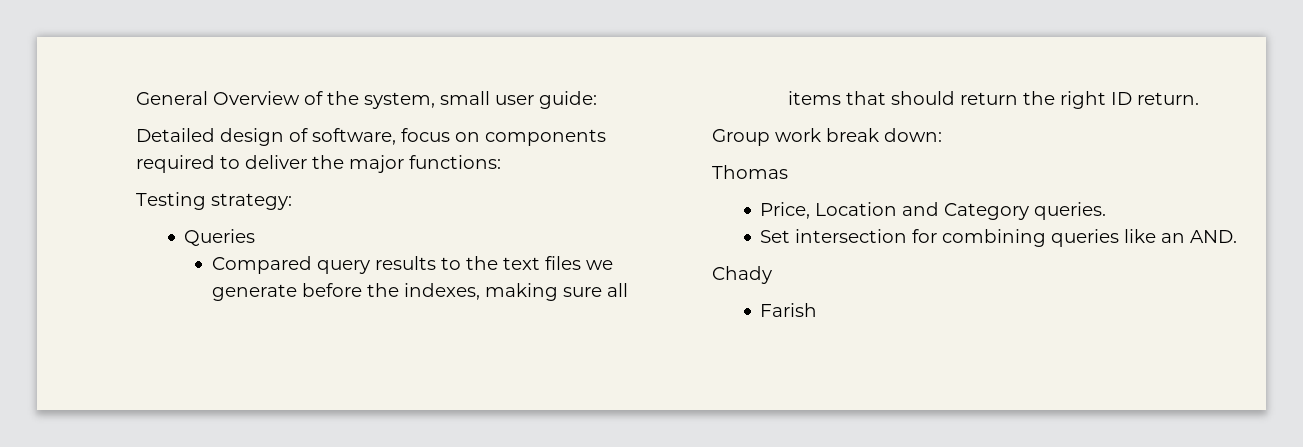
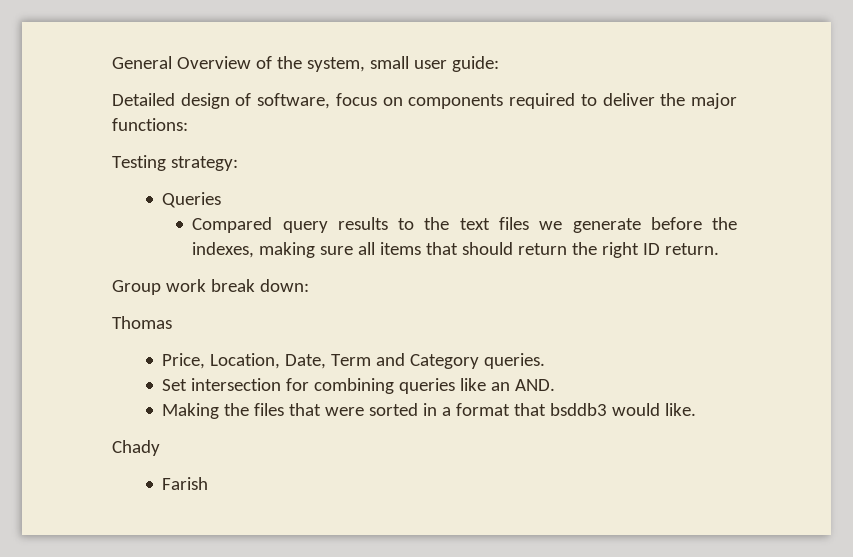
[815,202,898,216] Location -> [210,353,372,369] Location, Date, Term
(1238, 236) none -> [162,403,697,419] // Making the files that were sorted in a format that bsddb3 would like.

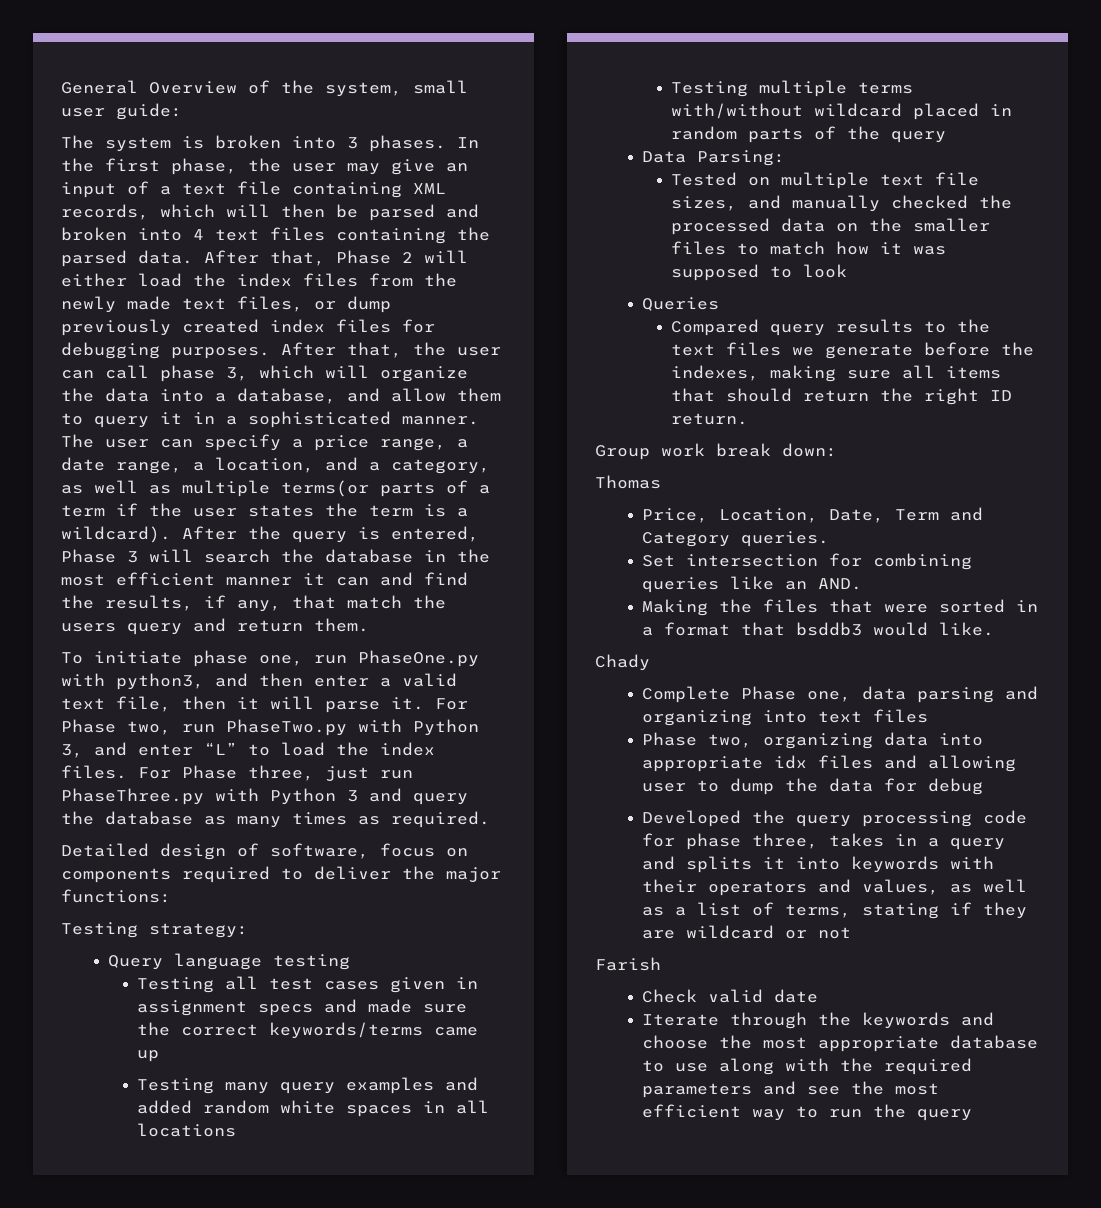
(499, 64) none -> [61,135,479,152] [61,158,468,175] [61,181,446,198] [61,204,479,221] [61,227,490,244] [61,250,468,267] [61,273,457,287] [61,296,391,313] [61,319,435,336] [61,342,501,359] [61,365,468,382] [61,388,501,404] [61,411,479,428] [61,434,468,451] [61,457,490,474] [61,480,490,497] [61,503,468,517] [61,526,479,543] [61,549,490,563] [61,572,468,586] [61,595,446,612] [61,618,369,635] [61,650,479,667] [61,673,457,690] [61,696,468,713] [61,719,479,736] [61,742,435,758] [61,765,413,782] [61,788,468,805] [61,811,490,828] // The system is broken into 3 phases. In the first phase, the user may give an input of a text file containing XML records, which will then be parsed and broken into 4 text files containing the parsed data. After that, Phase 2 will either load the index files from the newly made text files, or dump previously created index files for debugging purposes. After that, the user can call phase 3, which will organize the data into a database, and allow them to query it in a sophisticated manner. The user can specify a price range, a date range, a location, and a category, as well as multiple terms(or parts of a term if the user states the term is a wildcard). After the query is entered, Phase 3 will search the database in the most efficient manner it can and find the results, if any, that match the users query and return them. // To initiate phase one, run PhaseOne.py with python3, and then enter a valid text file, then it will parse it. For Phase two, run PhaseTwo.py with Python 3, and enter “L” to load the index files. For Phase three, just run PhaseThree.py with Python 3 and query the database as many times as required.
(238, 163) none -> [107,953,350,970] [136,976,478,993] [136,999,467,1016] [136,1022,478,1039] [136,1050,159,1062] [136,1077,478,1094] [136,1100,489,1117] [136,1123,236,1137] [670,80,913,97] [670,103,1012,120] [670,126,946,143] [641,150,785,166] [670,172,979,189] [670,195,1012,212] [670,218,990,235] [670,241,946,255] [670,264,847,281] // Query language testing // Testing all test cases given in assignment specs and made sure the correct keywords/terms came up // Testing many query examples and added random white spaces in all locations // Testing multiple terms with/without wildcard placed in random parts of the query // Data Parsing: // Tested on multiple text file sizes, and manually checked the processed data on the smaller files to match how it was supposed to look
[162,477,209,490] Farish -> [641,686,1038,703] [641,709,928,726] [641,732,983,749] [641,755,1016,772] [641,778,983,795] [641,810,1027,827] [641,833,1005,850] [641,856,994,873] [641,879,1027,896] [641,902,1027,919] [641,925,851,939] [595,957,661,971] [641,989,818,1003] [641,1012,994,1029] [641,1035,1038,1052] [641,1058,972,1075] [641,1081,939,1098] [641,1104,972,1121] Complete Phase one, data parsing and organizing into text files // Phase two, organizing data into appropriate idx files and allowing user to dump the data for debug // Developed the query processing code for phase three, takes in a query and splits it into keywords with their operators and values, as well as a list of terms, stating if they are wildcard or not // Farish // Check valid date // Iterate through the keywords and choose the most appropriate database to use along with the required parameters and see the most efficient way to run the query

